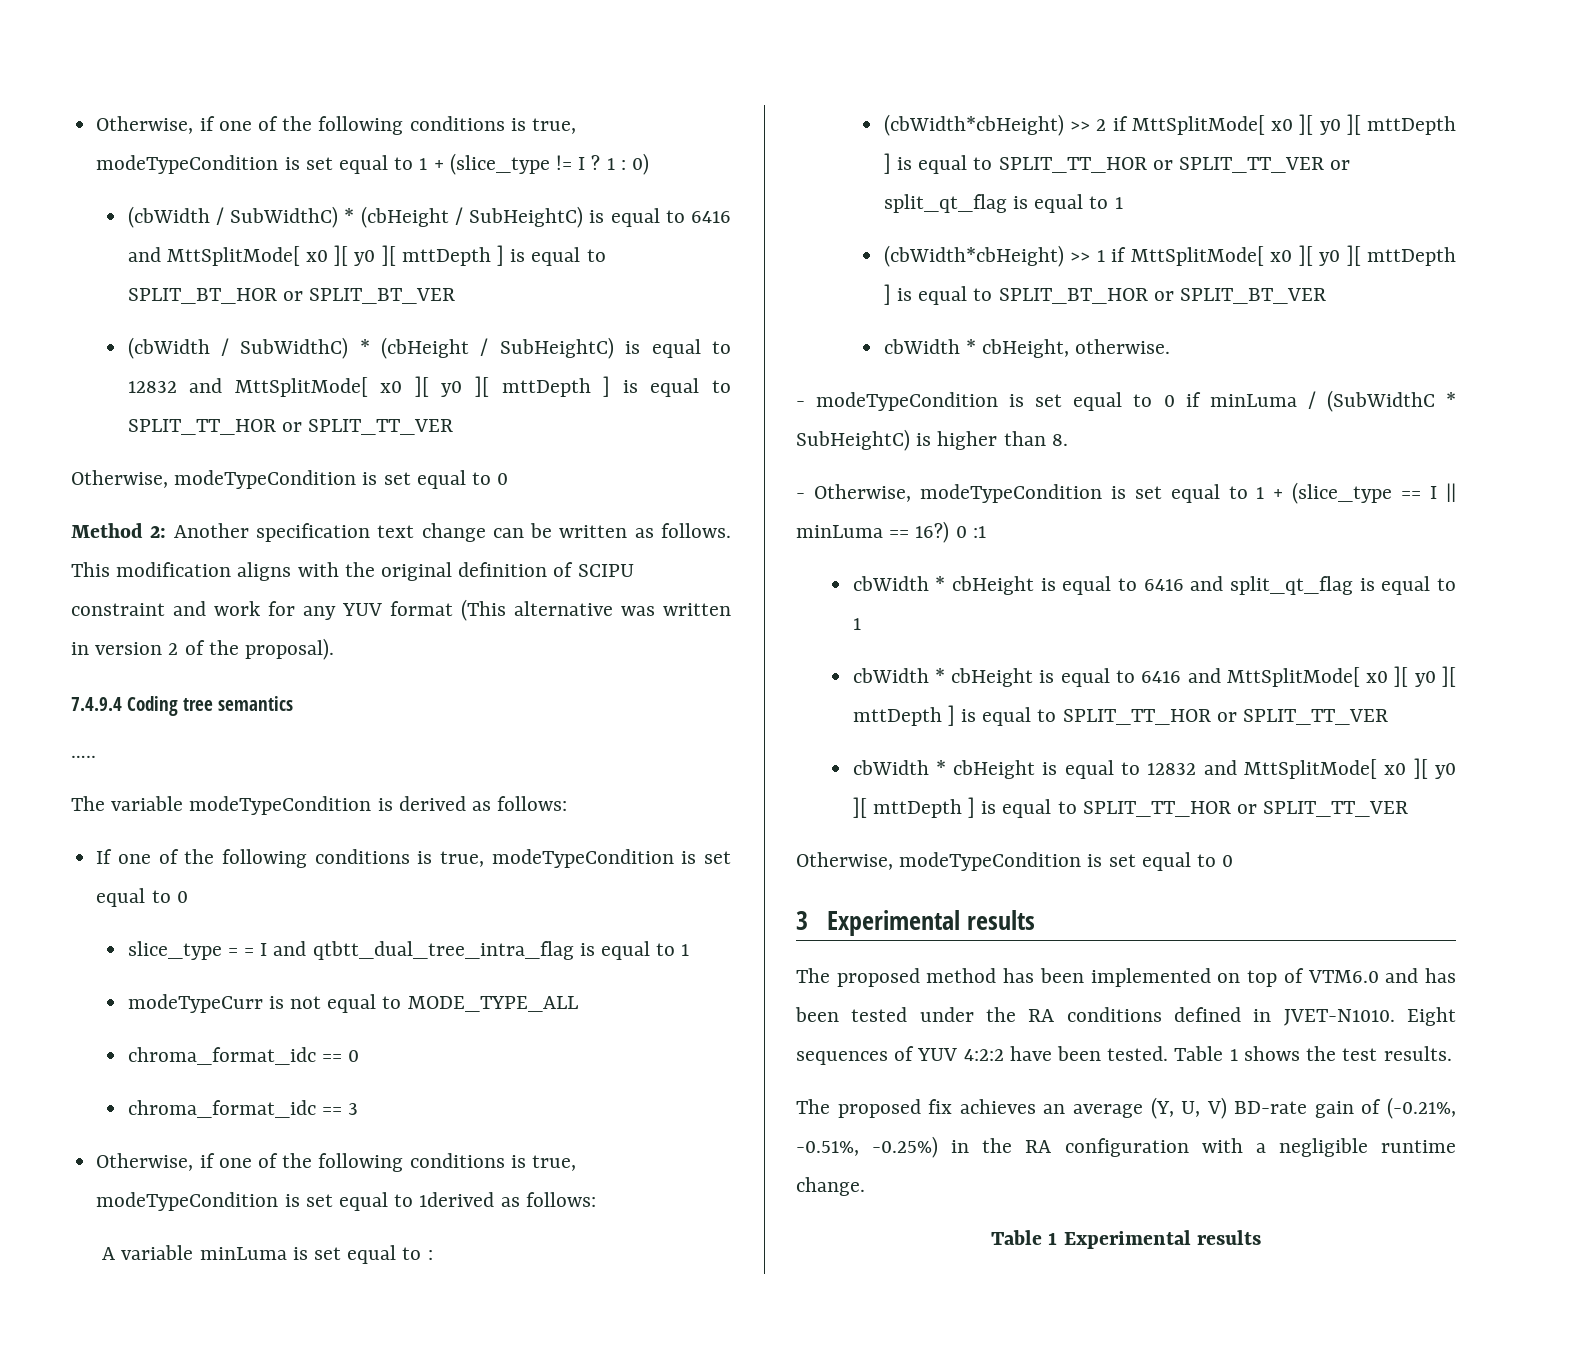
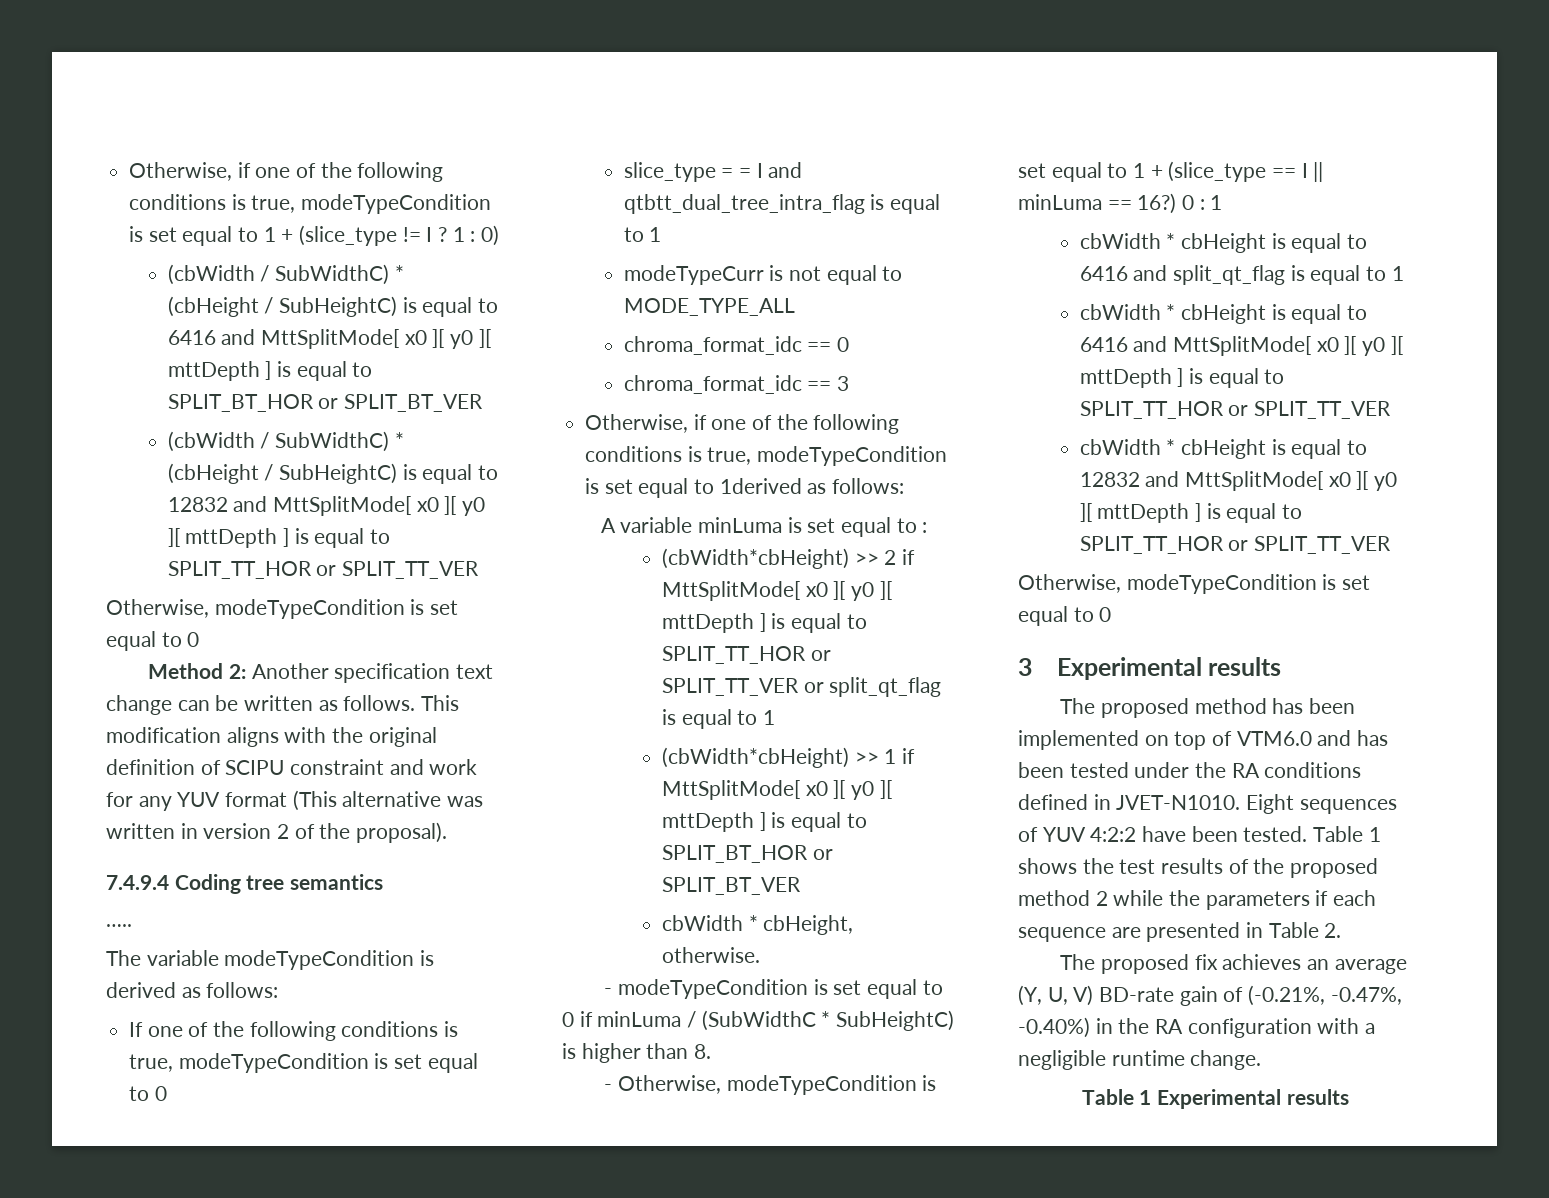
[972,526,986,538] :1 -> [1199,195,1223,210] : 1
[1383,1046,1452,1061] results. -> [1161,858,1379,878] [1018,890,1377,910] [1018,922,1342,942] results of the proposed method 2 while the parameters if each sequence are presented in Table 2.
[796,1136,939,1158] -0.51%, -0.25%) -> [1330,987,1402,1005] [1018,1017,1090,1038] -0.47%, -0.40%)

